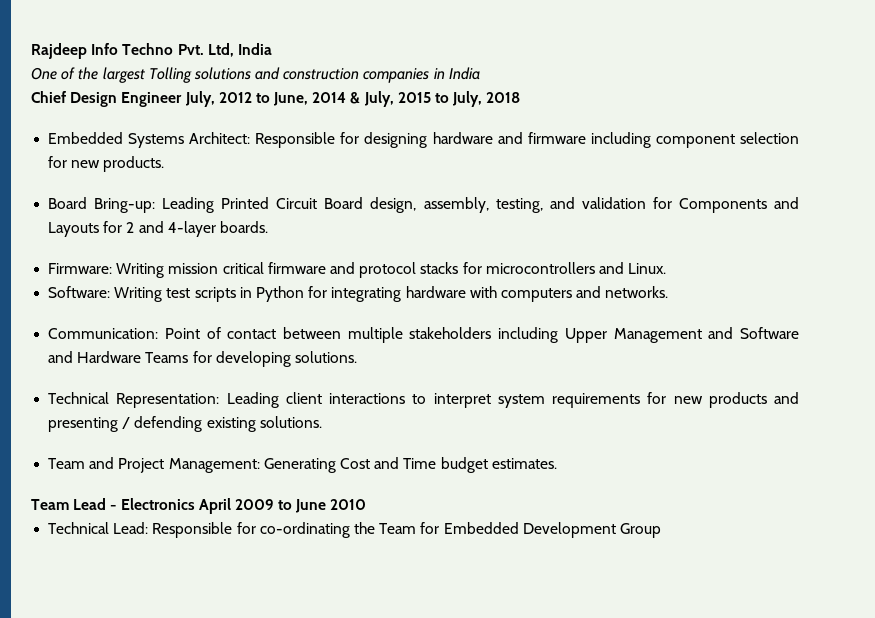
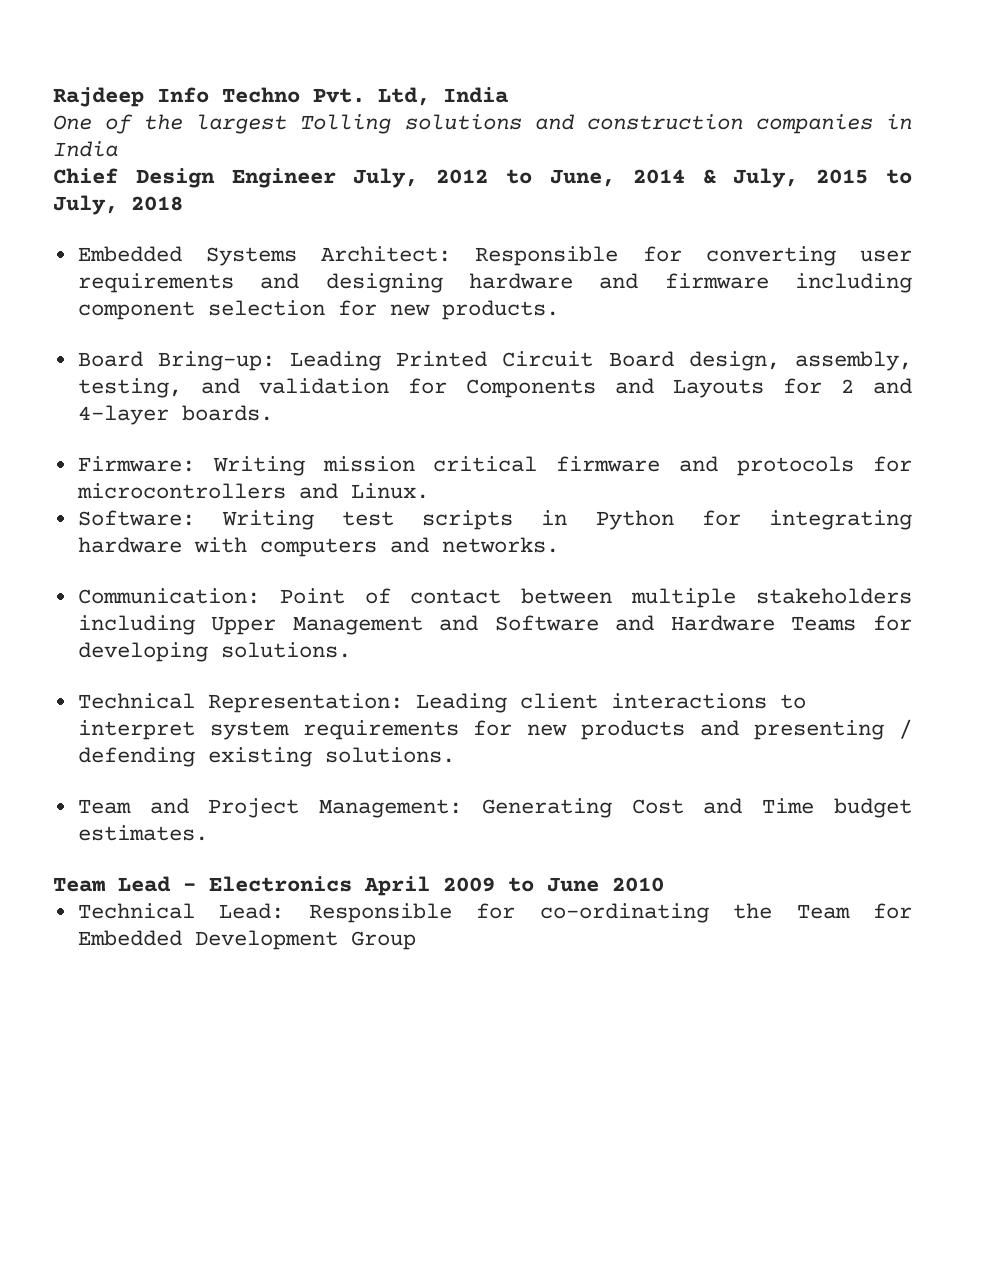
(360, 138) none -> [705,246,913,266] [77,273,300,293] converting user requirements and
[359,262,459,278] protocol stacks -> [737,456,855,476] protocols

